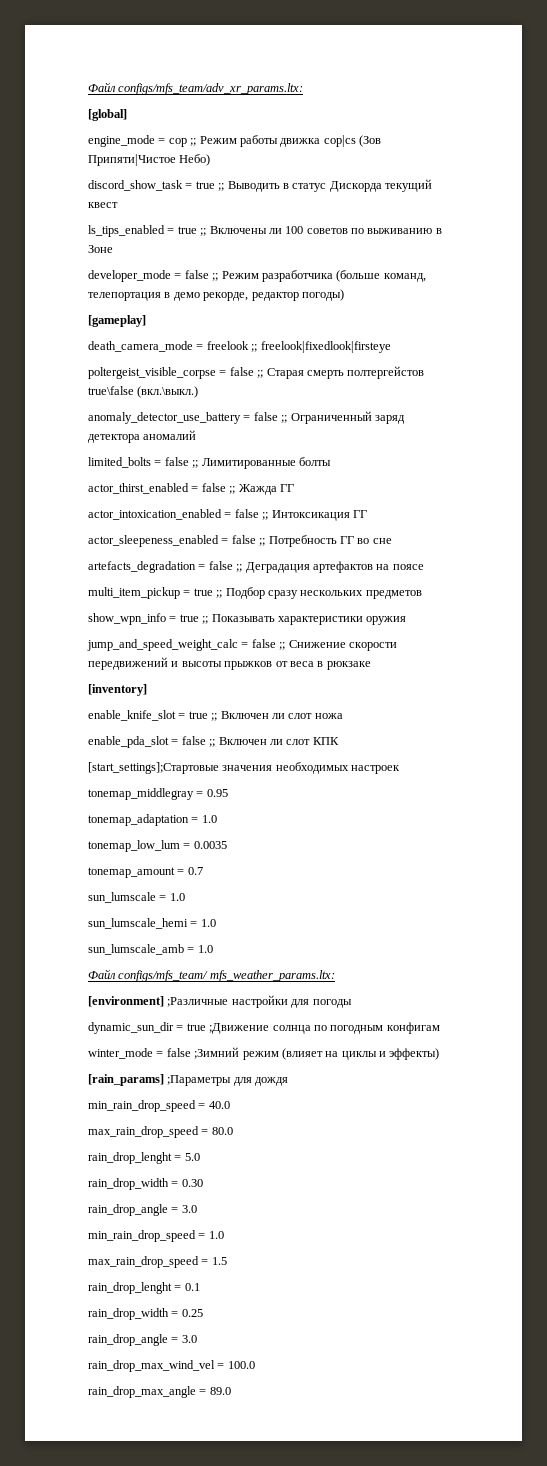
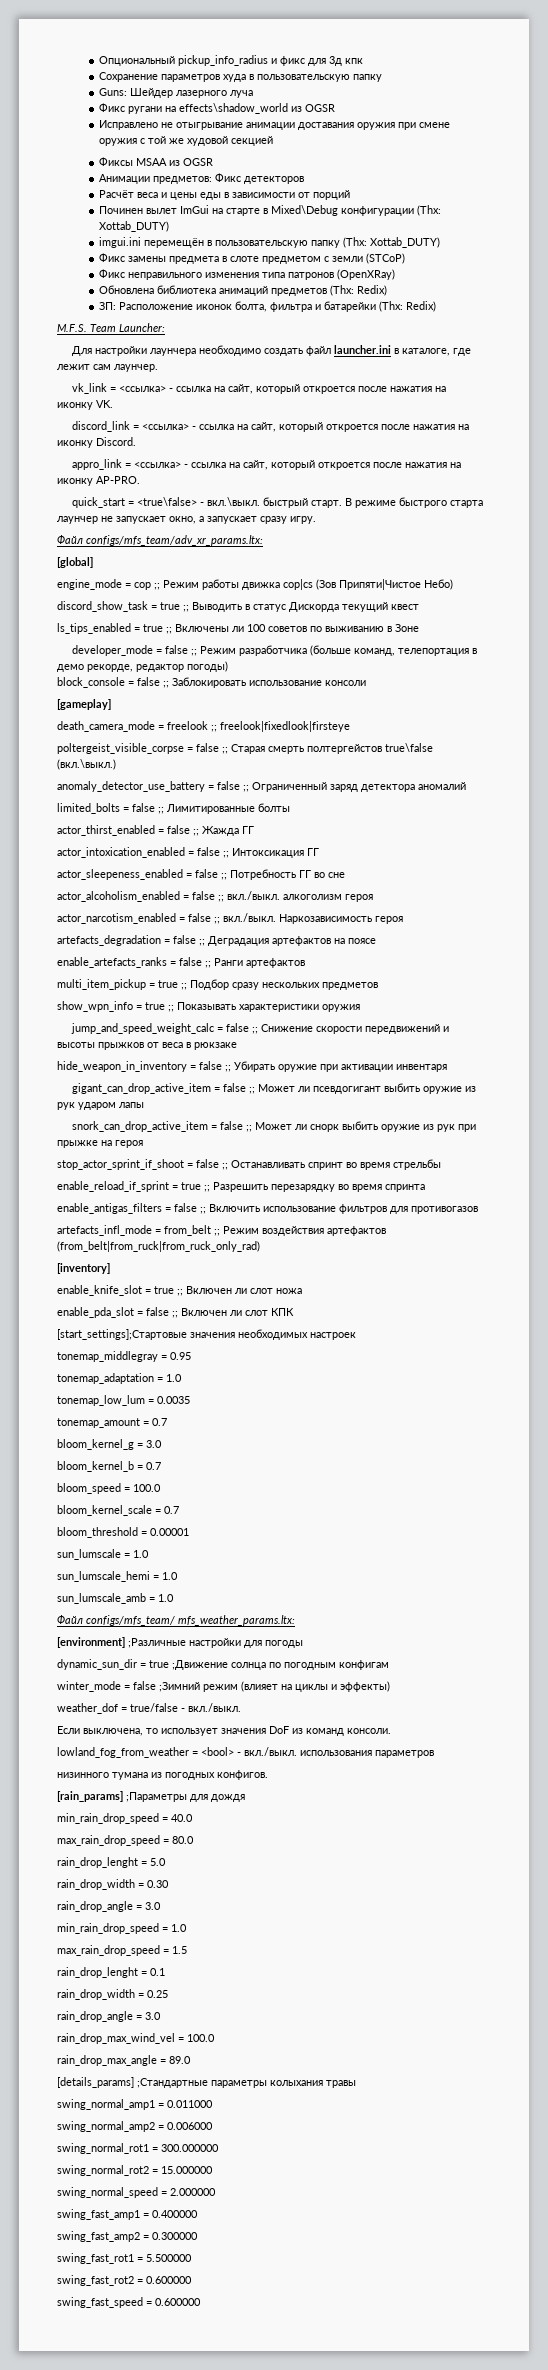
(88, 87) none -> [98,55,363,66] [98,72,382,82] [98,88,253,98] [98,103,335,114] [98,120,450,130] [98,136,273,146] [98,157,213,166] [98,173,304,184] [98,190,350,200] [98,205,441,216] [98,221,169,232] [98,237,440,248] [98,253,405,264] [98,269,395,280] [98,285,387,296] [98,301,436,312] [57,323,165,332] [71,345,471,356] [57,364,158,372] [71,383,446,394] [57,400,113,410] [71,421,469,432] [57,437,136,448] [71,459,461,470] [57,476,140,486] [71,497,483,508] [57,516,316,524] Опциональный pickup_info_radius и фикс для 3д кпк // Сохранение параметров худа в пользовательскую папку // Guns: Шейдер лазерного луча // Фикс ругани на effects\shadow_world из OGSR // Исправлено не отыгрывание анимации доставания оружия при смене оружия с той же худовой секцией // Фиксы MSAA из OGSR // Анимации предметов: Фикс детекторов // Расчёт веса и цены еды в зависимости от порций // Починен вылет ImGui на старте в Mixed\Debug конфигурации (Thx: Xottab_DUTY) // imgui.ini перемещён в пользовательскую папку (Thx: Xottab_DUTY) // Фикс замены предмета в слоте предметом с земли (STCoP) // Фикс неправильного изменения типа патронов (OpenXRay) // Обновлена библиотека анимаций предметов (Thx: Redix) // ЗП: Расположение иконок болта, фильтра и батарейки (Thx: Redix) // M.F.S. Team Launcher: // Для настройки лаунчера необходимо создать файл launcher.ini в каталоге, где лежит сам лаунчер. // vk_link = <ссылка> - ссылка на сайт, который откроется после нажатия на иконку VK. // discord_link = <ссылка> - ссылка на сайт, который откроется после нажатия на иконку Discord. // appro_link = <ссылка> - ссылка на сайт, который откроется после нажатия на иконку AP-PRO. // quick_start = <true\false> - вкл.\выкл. быстрый старт. В режиме быстрого старта лаунчер не запускает окно, а запускает сразу игру. //
(344, 295) none -> [57,677,366,688] // block_console = false ;; Заблокировать использование консоли
(392, 541) none -> [57,891,373,902] [57,913,403,924] // actor_alcoholism_enabled = false ;; вкл./выкл. алкоголизм героя // actor_narcotism_enabled = false ;; вкл./выкл. Наркозависимость героя
(424, 567) none -> [57,957,305,968] // enable_artefacts_ranks = false ;; Ранги артефактов
(371, 665) none -> [57,1061,447,1072] [71,1083,476,1094] [57,1102,144,1110] [71,1121,476,1132] [57,1140,143,1148] [57,1159,441,1170] [57,1181,425,1192] [57,1203,478,1214] [57,1225,386,1236] [57,1241,260,1252] // hide_weapon_in_inventory = false ;; Убирать оружие при активации инвентаря // gigant_can_drop_active_item = false ;; Может ли псевдогигант выбить оружие из рук ударом лапы // snork_can_drop_active_item = false ;; Может ли снорк выбить оружие из рук при прыжке на героя // stop_actor_sprint_if_shoot = false ;; Останавливать спринт во время стрельбы // enable_reload_if_sprint = true ;; Разрешить перезарядку во время спринта // enable_antigas_filters = false ;; Включить использование фильтров для противогазов // artefacts_infl_mode = from_belt ;; Режим воздействия артефактов (from_belt|from_ruck|from_ruck_only_rad)
(203, 871) none -> [57,1439,162,1450] [57,1461,161,1472] [57,1483,161,1494] [57,1505,179,1516] [57,1527,189,1538] // bloom_kernel_g = 3.0 // bloom_kernel_b = 0.7 // bloom_speed = 100.0 // bloom_kernel_scale = 0.7 // bloom_threshold = 0.00001
(440, 1054) none -> [57,1703,241,1714] [57,1726,391,1736] [57,1747,434,1758] [57,1770,268,1780] // weather_dof = true/false - вкл./выкл. // Если выключена, то использует значения DoF из команд консоли. // lowland_fog_from_weather = <bool> - вкл./выкл. использования параметров // низинного тумана из погодных конфигов.
(231, 1391) none -> [57,2077,356,2088] [57,2099,213,2110] [57,2121,213,2132] [57,2143,219,2154] [57,2165,213,2176] [57,2187,216,2198] [57,2209,198,2220] [57,2231,198,2242] [57,2253,192,2264] [57,2275,192,2286] [57,2297,201,2308] // [details_params] ;Стандартные параметры колыхания травы // swing_normal_amp1 = 0.011000 // swing_normal_amp2 = 0.006000 // swing_normal_rot1 = 300.000000 // swing_normal_rot2 = 15.000000 // swing_normal_speed = 2.000000 // swing_fast_amp1 = 0.400000 // swing_fast_amp2 = 0.300000 // swing_fast_rot1 = 5.500000 // swing_fast_rot2 = 0.600000 // swing_fast_speed = 0.600000

